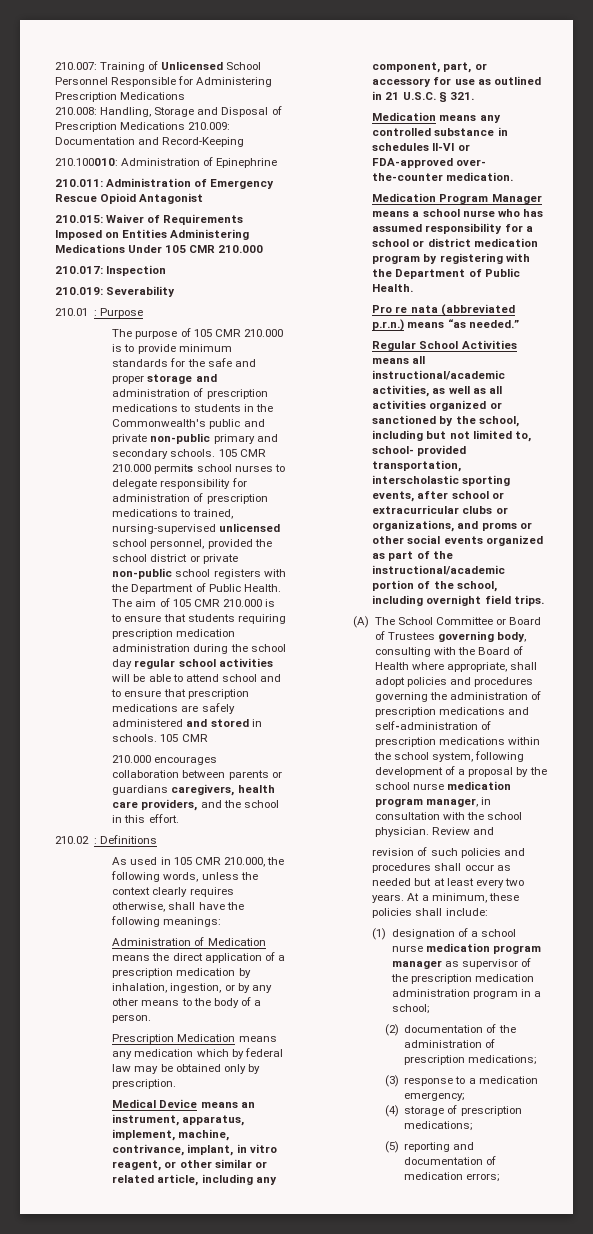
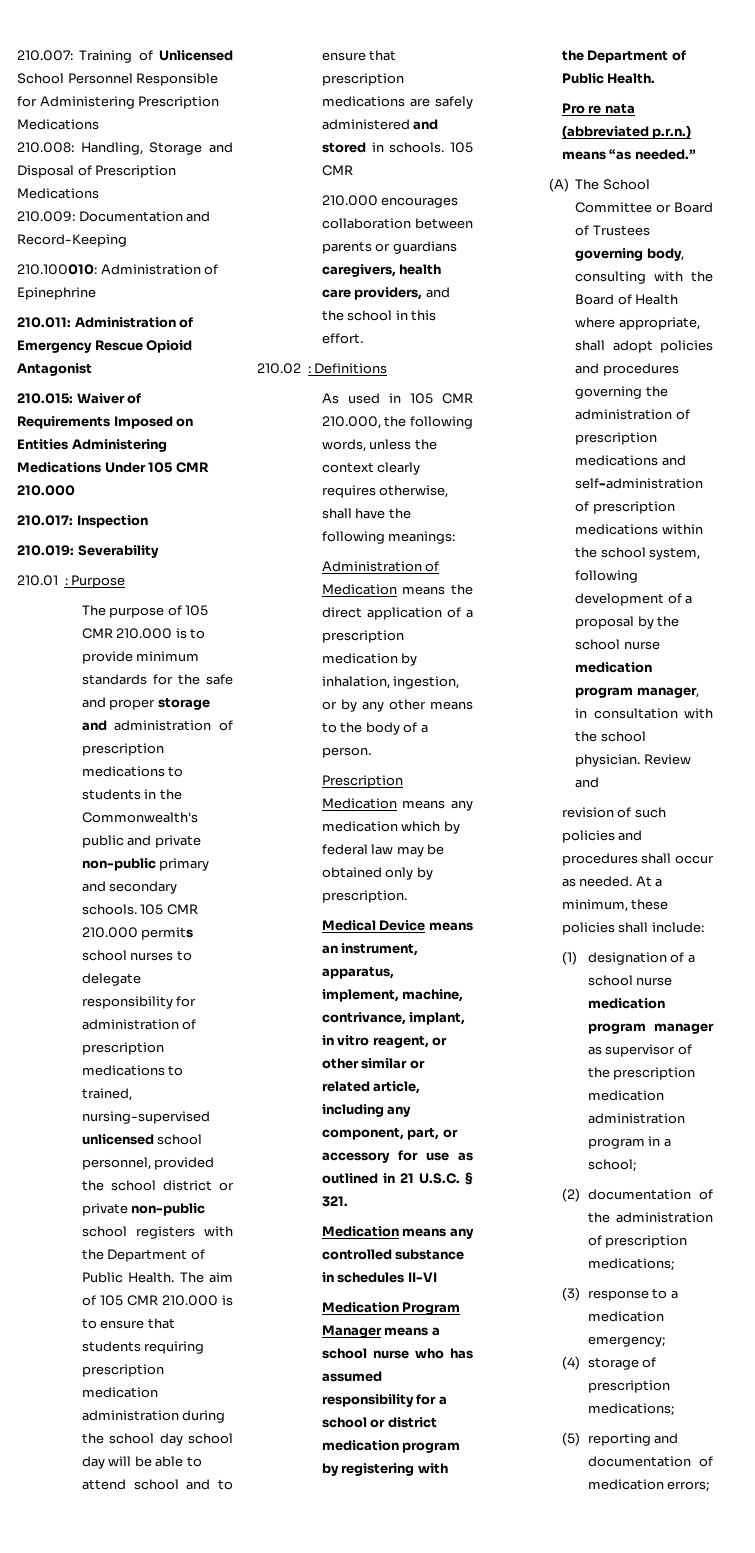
(186, 126) none -> (99, 193) //
[134,658,273,669] regular school activities -> [188,1433,233,1444] [81,1456,105,1469] school day
[457,144,470,151] [372,158,487,168] [372,172,514,181] or FDA-approved over- the-counter medication. -> (437, 1277) none
[372,340,517,351] [372,356,426,364] [372,370,506,380] [372,385,502,397] [372,400,502,411] [372,415,519,427] [372,430,531,442] [372,445,467,456] [372,460,462,472] [372,475,511,486] [372,491,504,502] [372,505,508,514] [372,520,532,532] [372,535,543,546] [372,551,453,561] [372,565,506,575] [372,580,497,592] [372,595,544,606] // Regular School Activities means all instructional/academic activities, as well as all activities organized or sanctioned by the school, including but not limited to, school- provided transportation, interscholastic sporting events, after school or extracurricular clubs or organizations, and proms or other social events organized as part of the instructional/academic portion of the school, including overnight field trips. -> (696, 154) none
[372,878,524,888] [372,894,405,903] needed but at least every two years. -> [579,876,633,887] needed.

